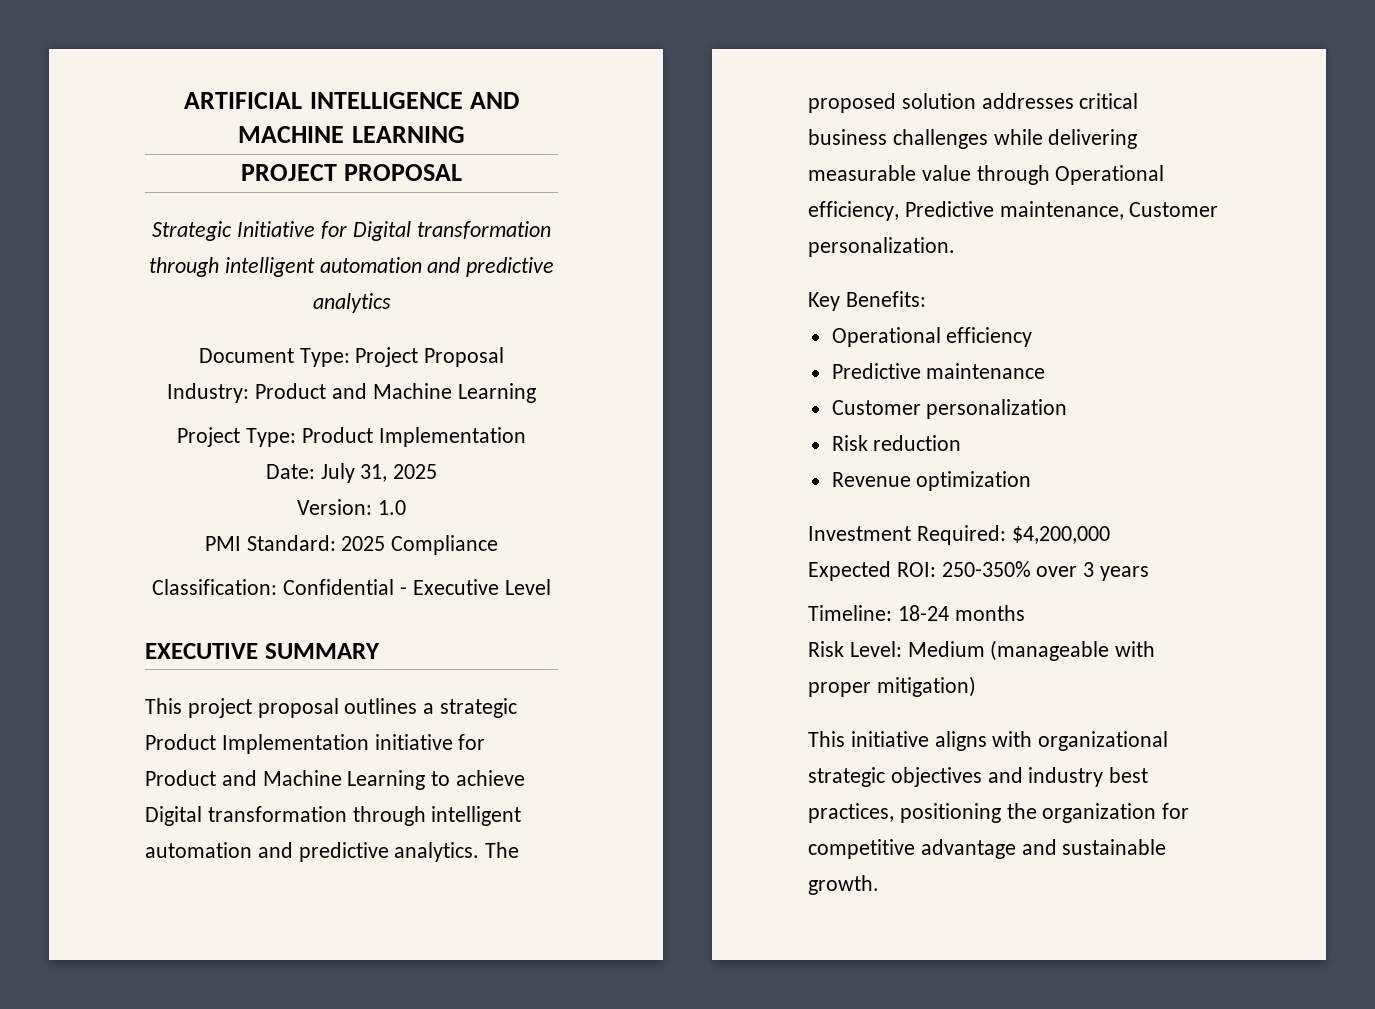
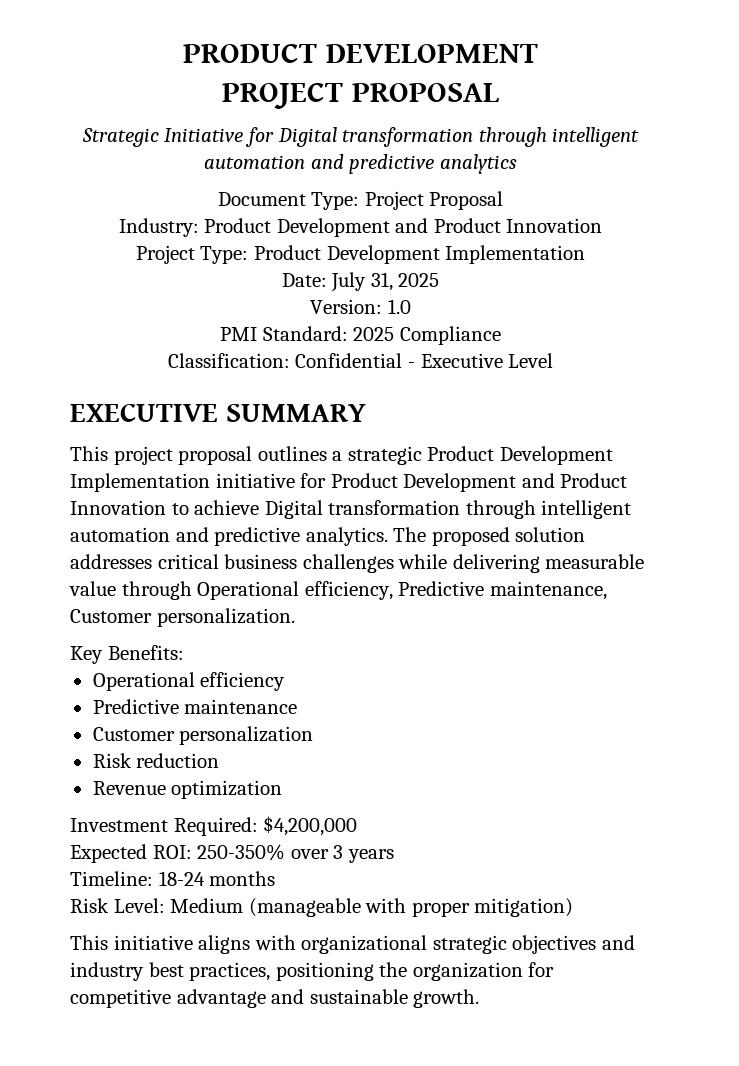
[184,92,519,109] [238,126,465,143] ARTIFICIAL INTELLIGENCE AND MACHINE LEARNING -> [183,43,538,63] PRODUCT DEVELOPMENT
[332,383,536,403] and Machine Learning -> [276,218,603,237] Development and Product Innovation
(373, 435) none -> [326,245,440,264] Development
(216, 742) none -> [499,446,613,465] Development
[221,770,426,790] and Machine Learning -> [403,473,628,492] [70,500,166,515] Development and Product Innovation

